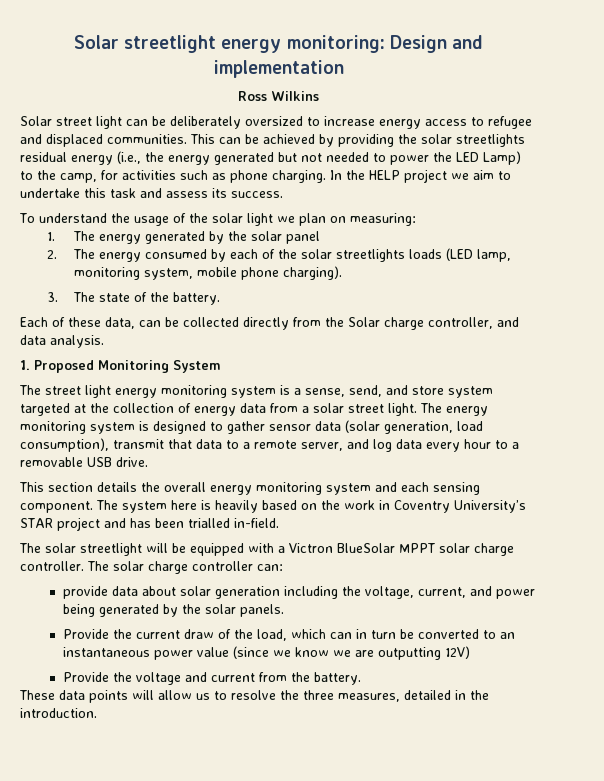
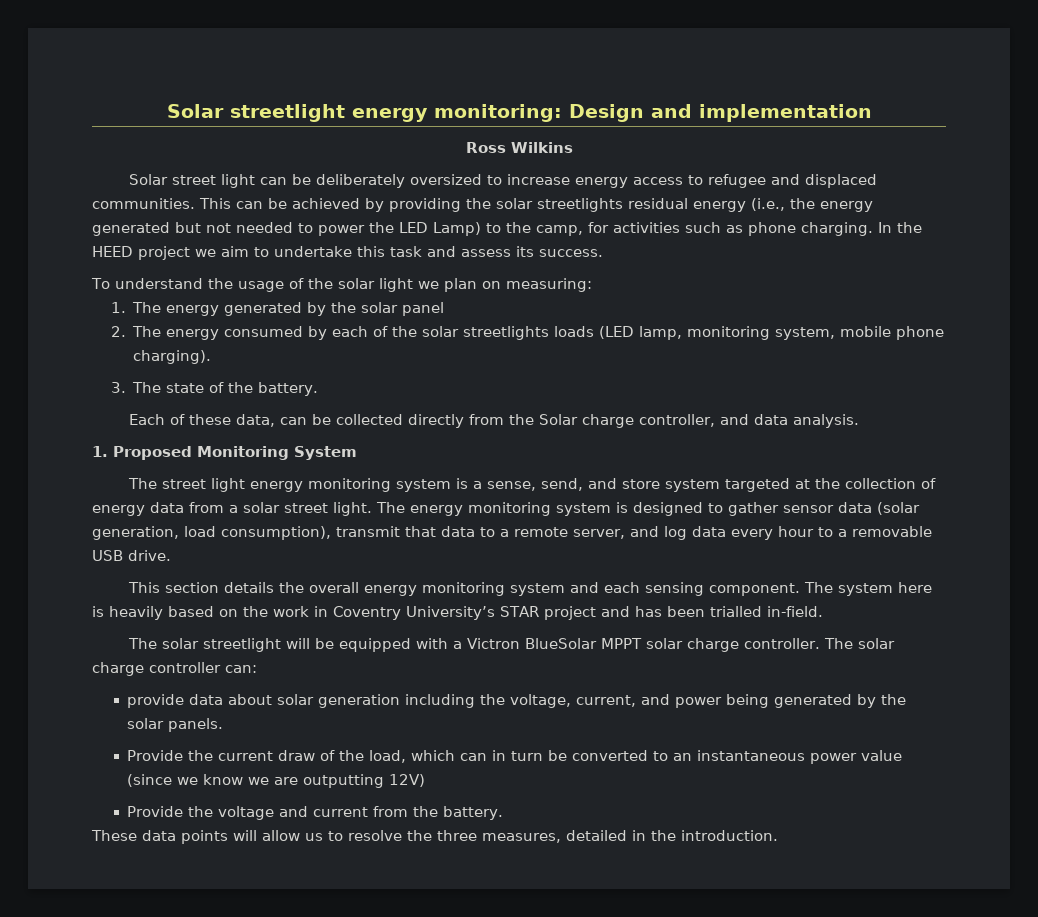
[369,170,400,180] HELP -> [92,246,133,257] HEED

